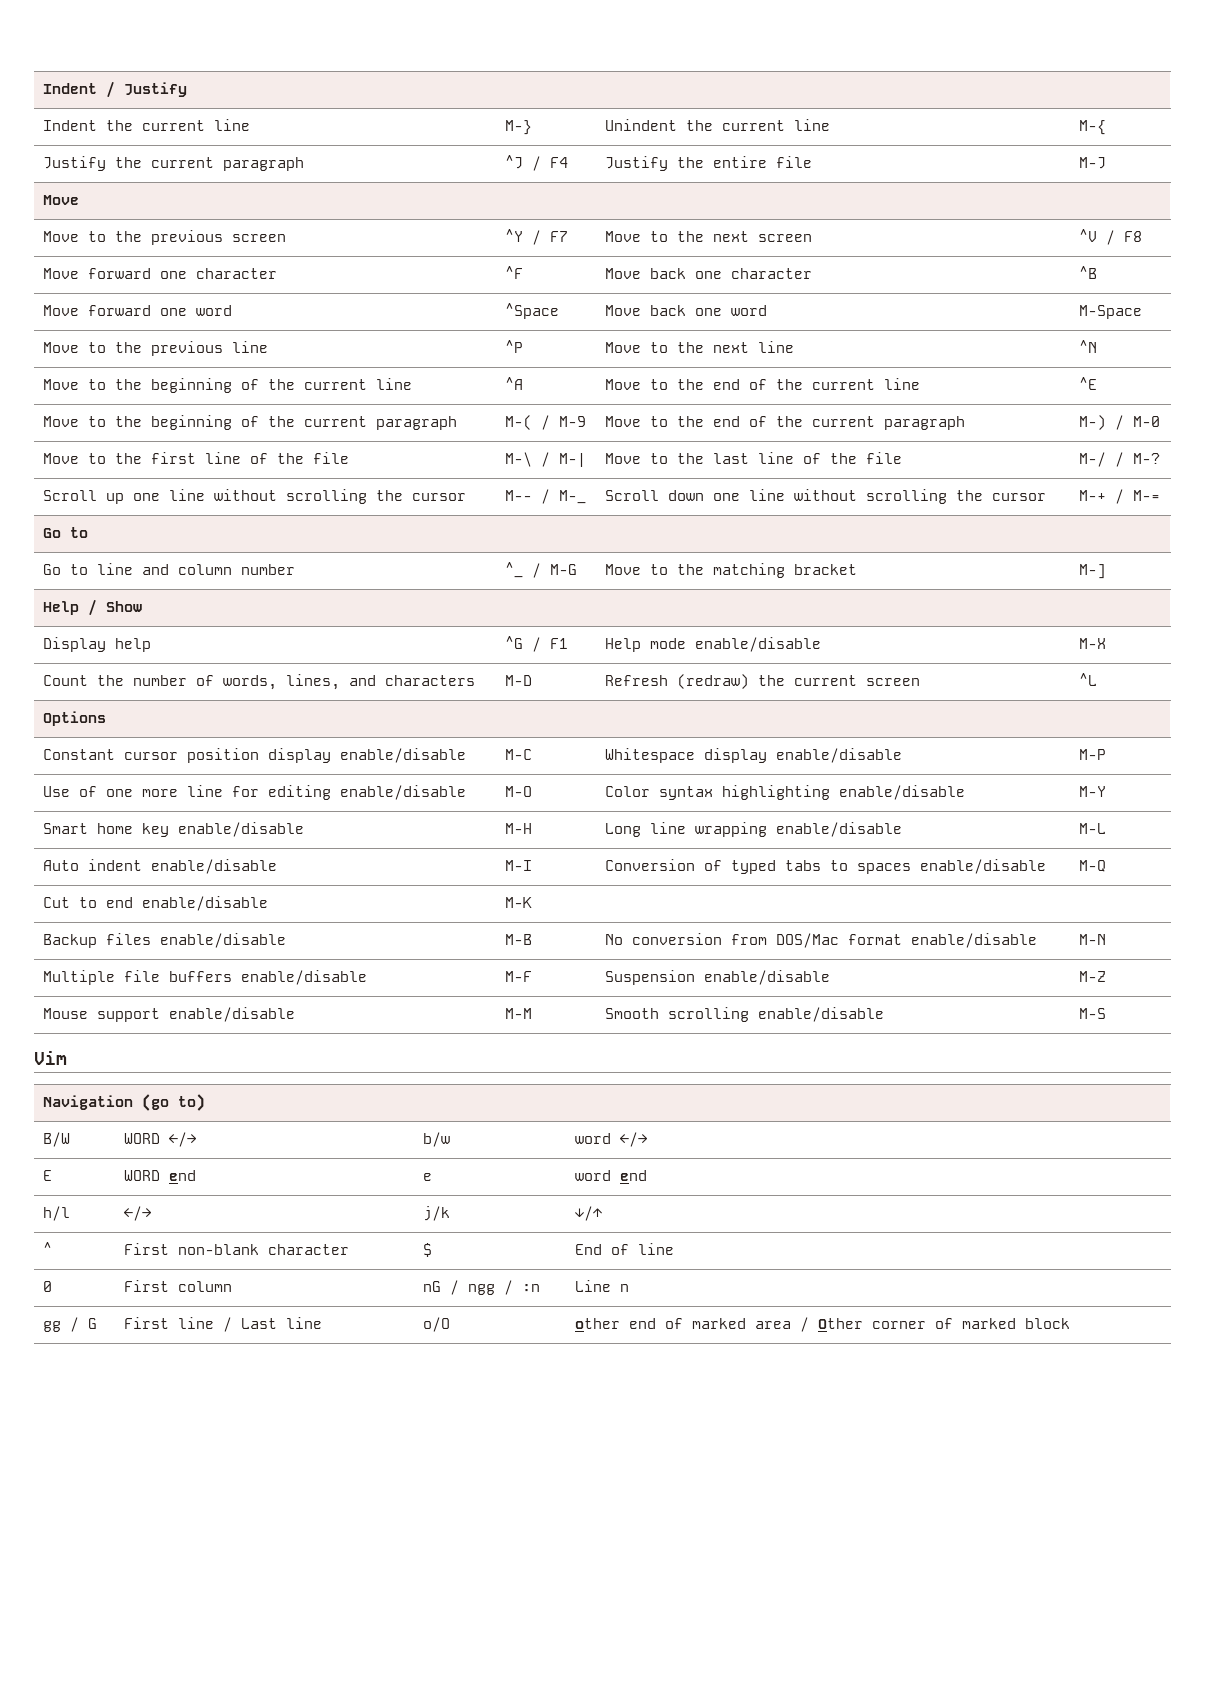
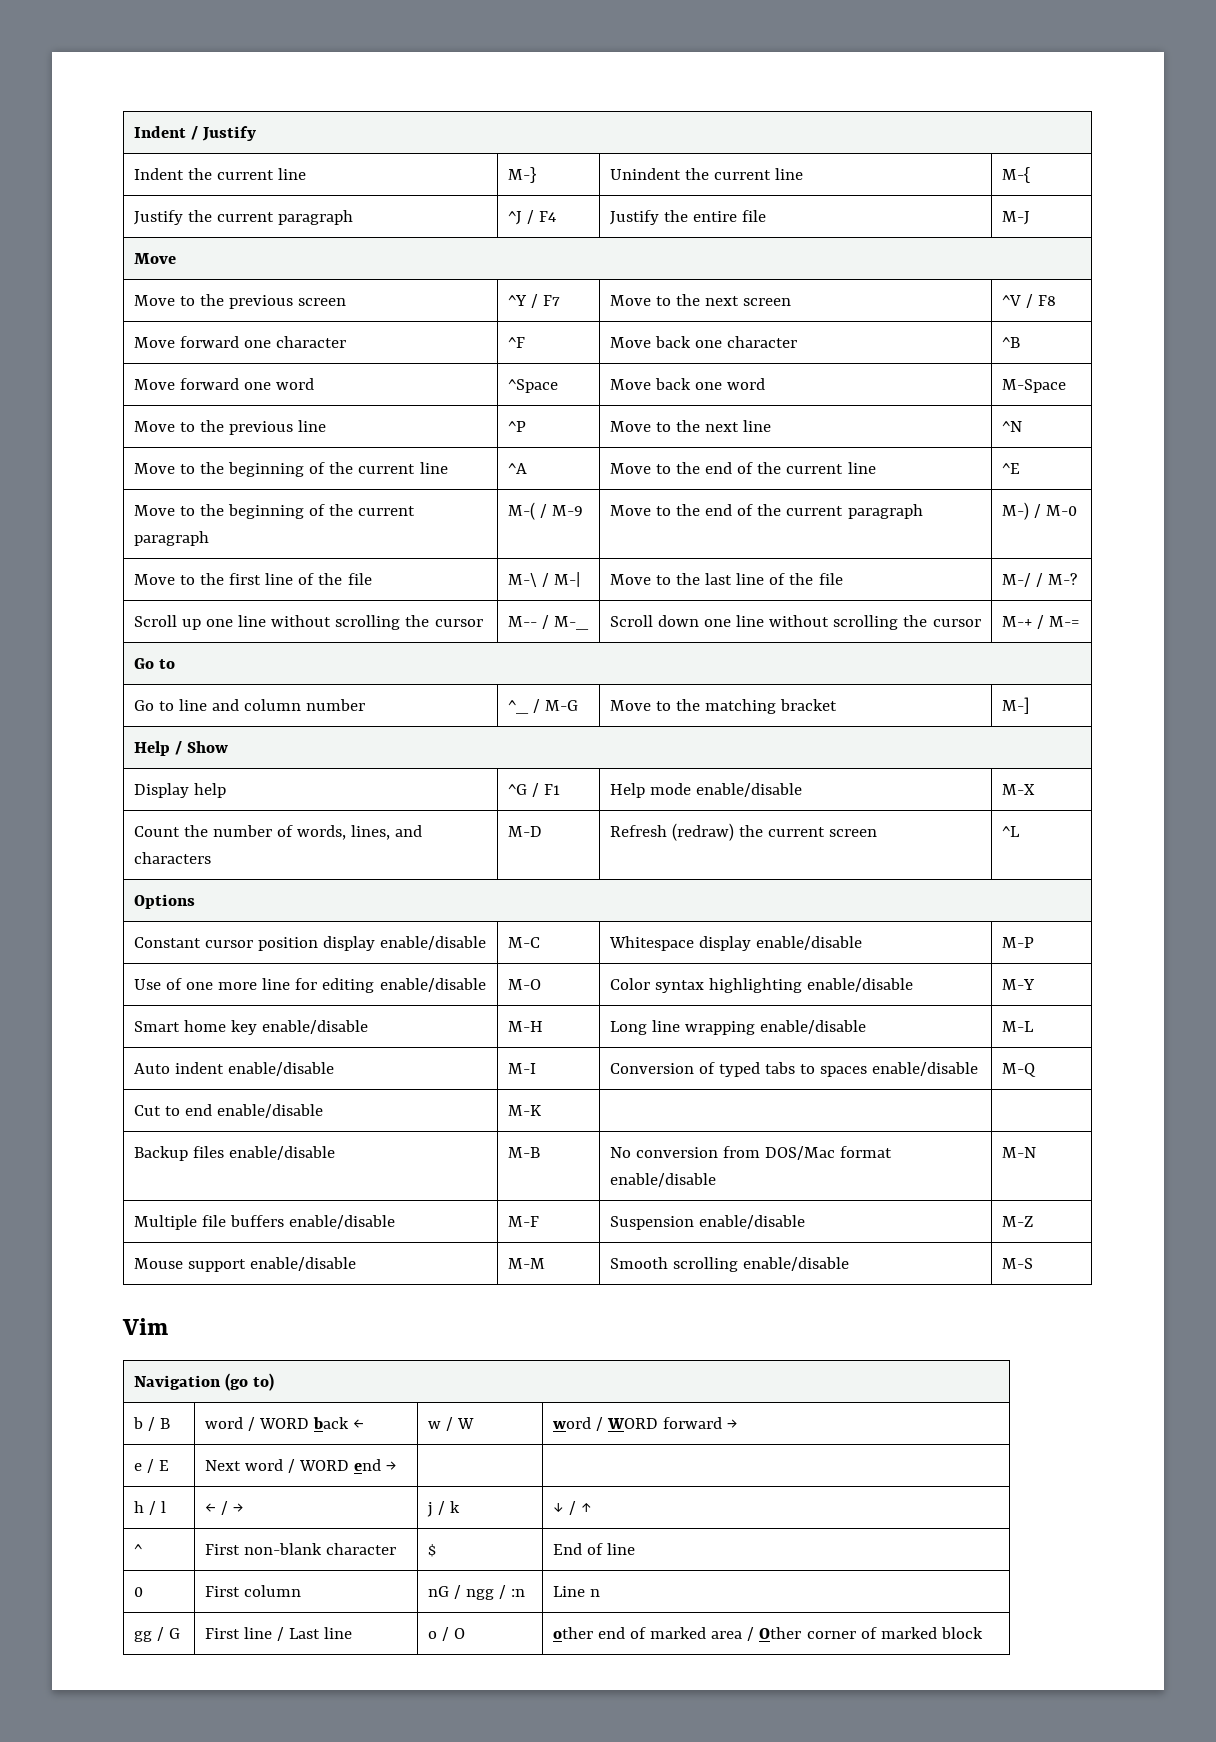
[42,1132,70,1147] [123,1132,196,1147] [422,1132,450,1147] [574,1132,647,1147] [42,1170,52,1181] [123,1170,196,1181] [422,1173,432,1181] [574,1170,647,1181] [42,1206,70,1221] [123,1206,151,1221] [422,1206,450,1221] [573,1206,603,1221] B/W | WORD ←/→ | b/w | word ←/→ // E | WORD end | e | word end // h/l | ←/→ | j/k | ↓/↑ -> [132,1417,170,1431] [204,1417,365,1431] [427,1417,474,1431] [552,1417,739,1431] [133,1459,169,1473] [204,1459,398,1473] [133,1501,166,1515] [204,1501,244,1515] [426,1501,460,1517] [552,1501,592,1515] b / B | word / WORD back ← | w / W | word / WORD forward → // e / E | Next word / WORD end → | | // h / l | ← / → | j / k | ↓ / ↑
[422,1317,450,1332] o/O -> [427,1627,465,1641] o / O

